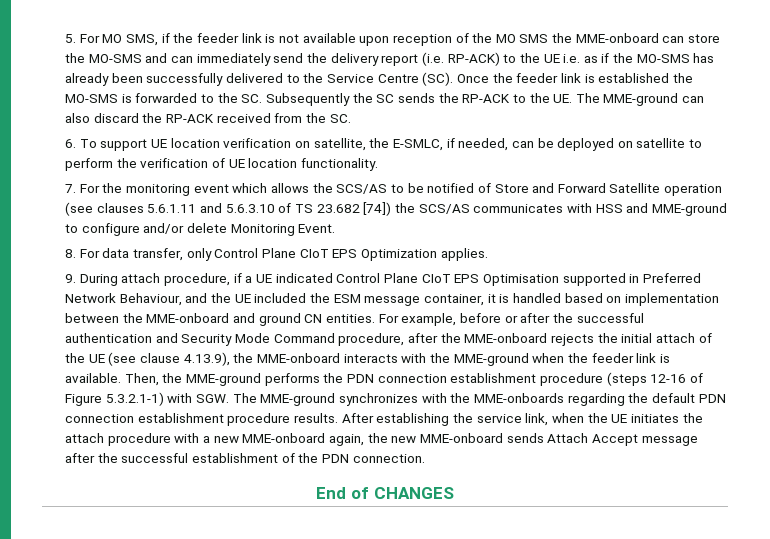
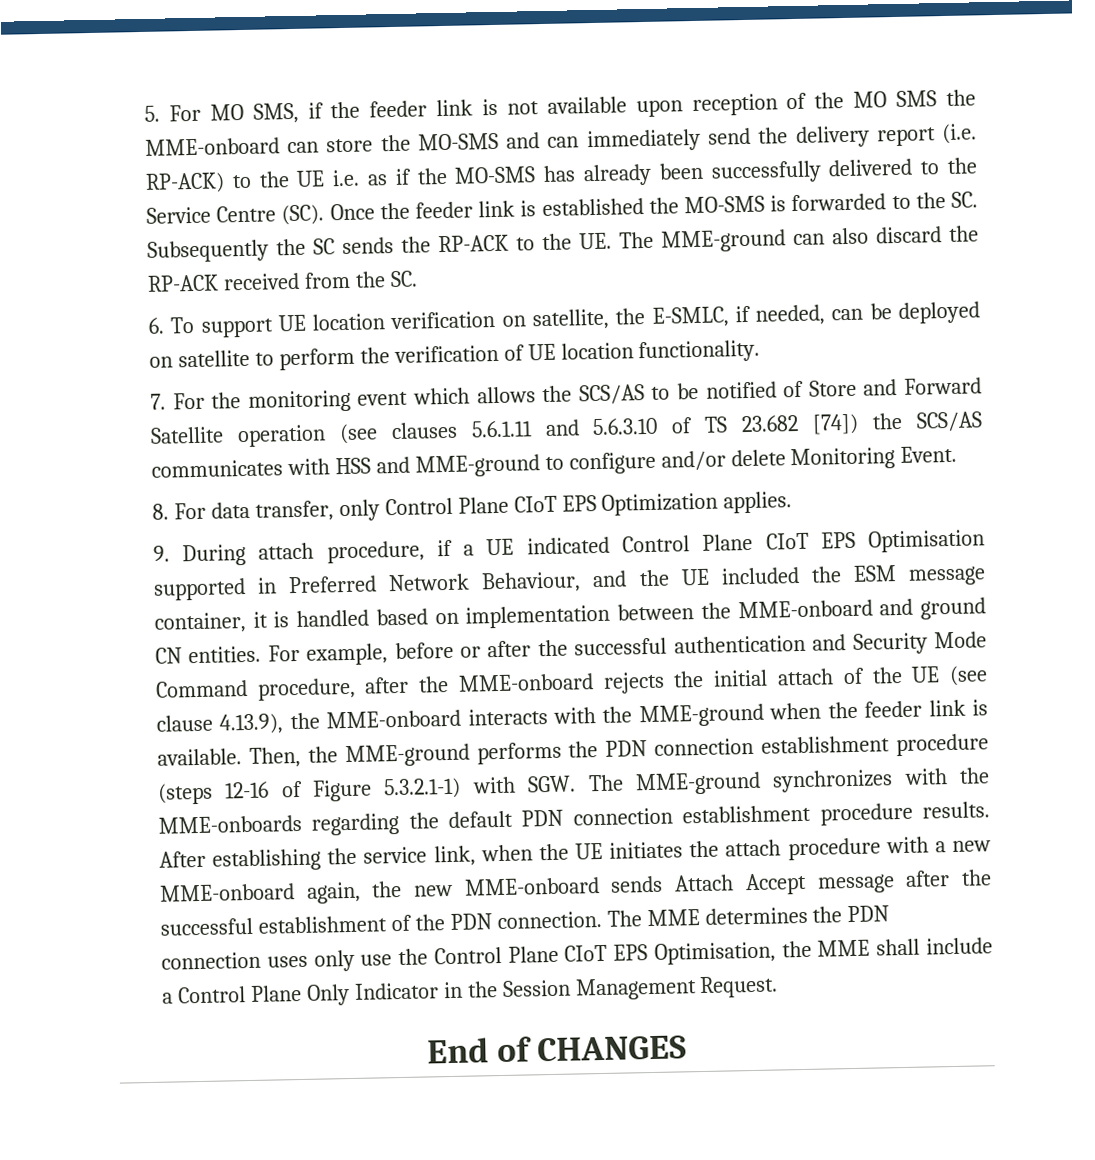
(425, 458) none -> [606,905,890,927] [160,937,993,972] [161,975,779,1006] The MME determines the PDN connection uses only use the Control Plane CIoT EPS Optimisation, the MME shall include a Control Plane Only Indicator in the Session Management Request.

